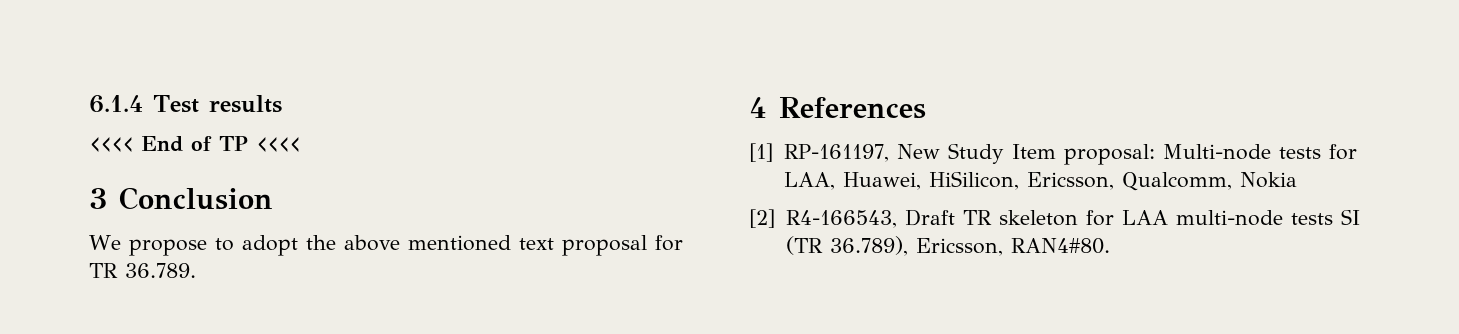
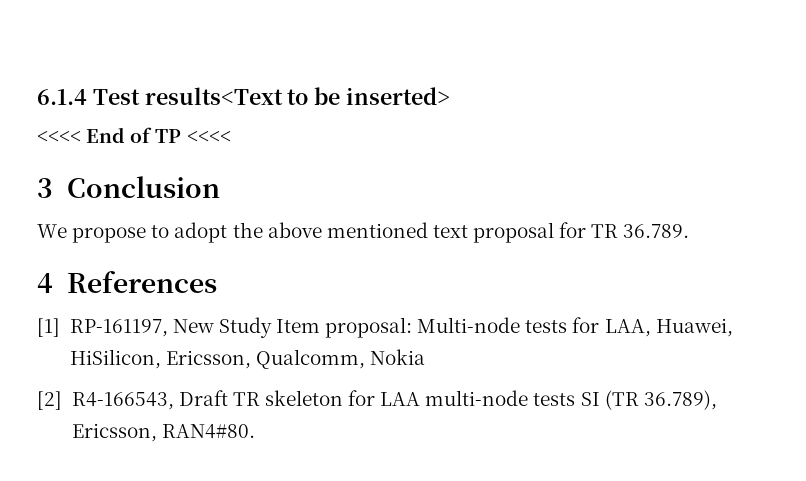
[208,95,282,113] results -> [144,87,451,105] results<Text to be inserted>

